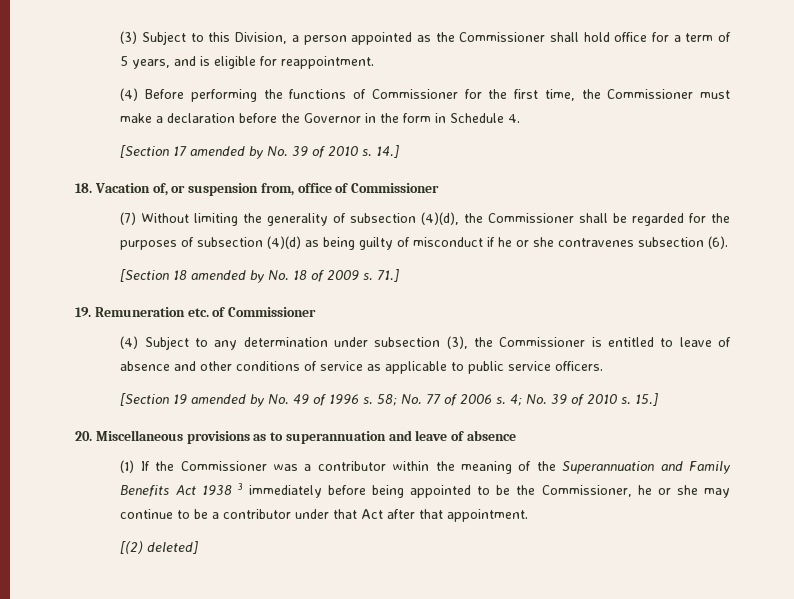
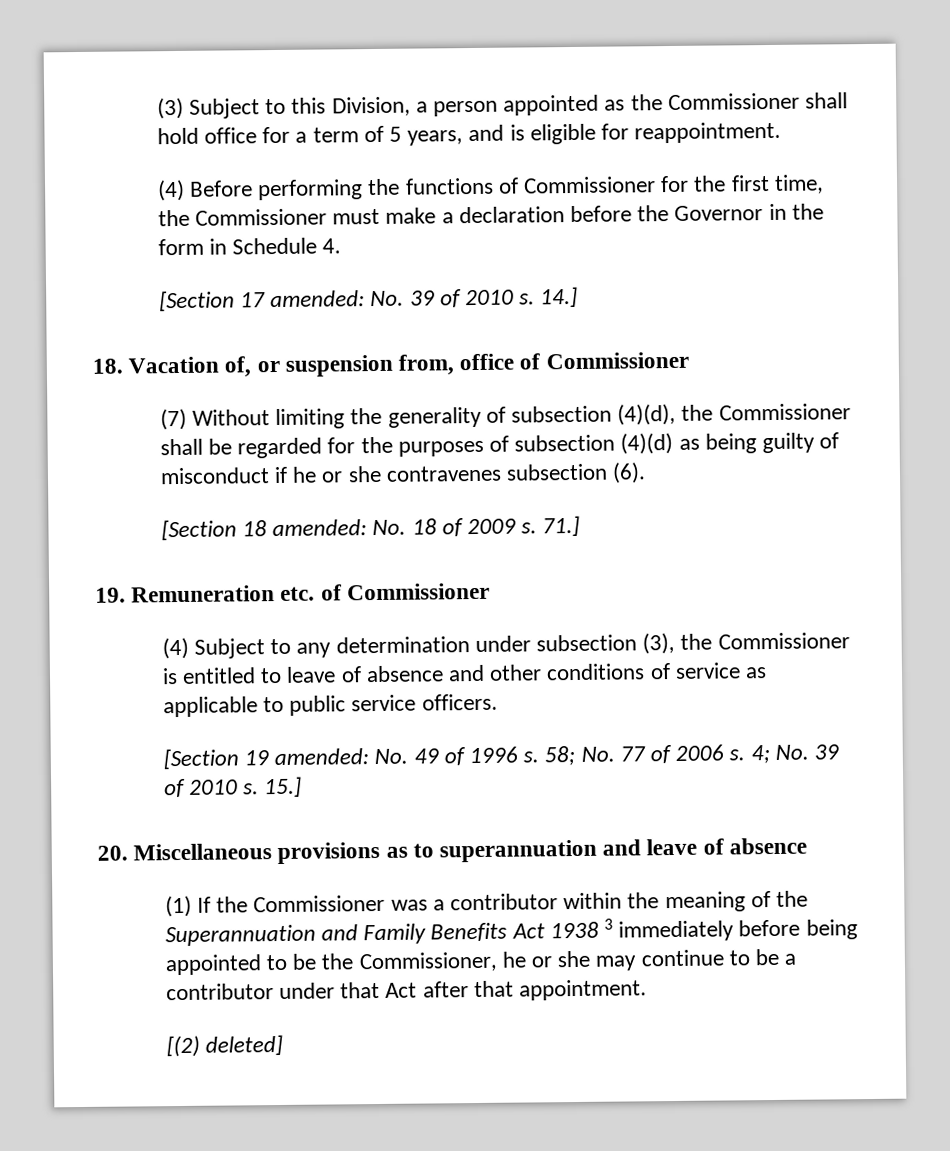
[190,146,265,159] amended by -> [270,290,366,308] amended:
[191,270,266,283] amended by -> [272,519,368,537] amended:
[191,394,266,407] amended by -> [274,748,370,766] amended:

